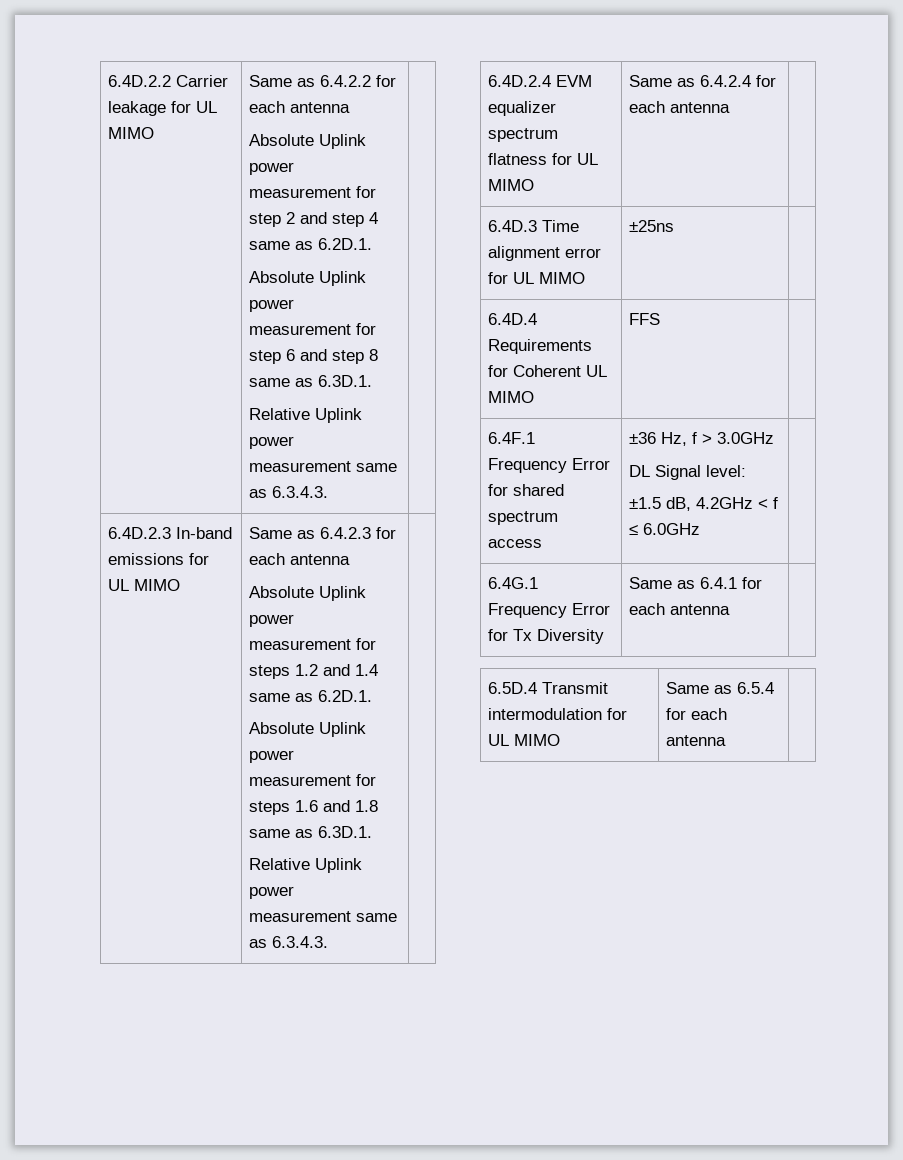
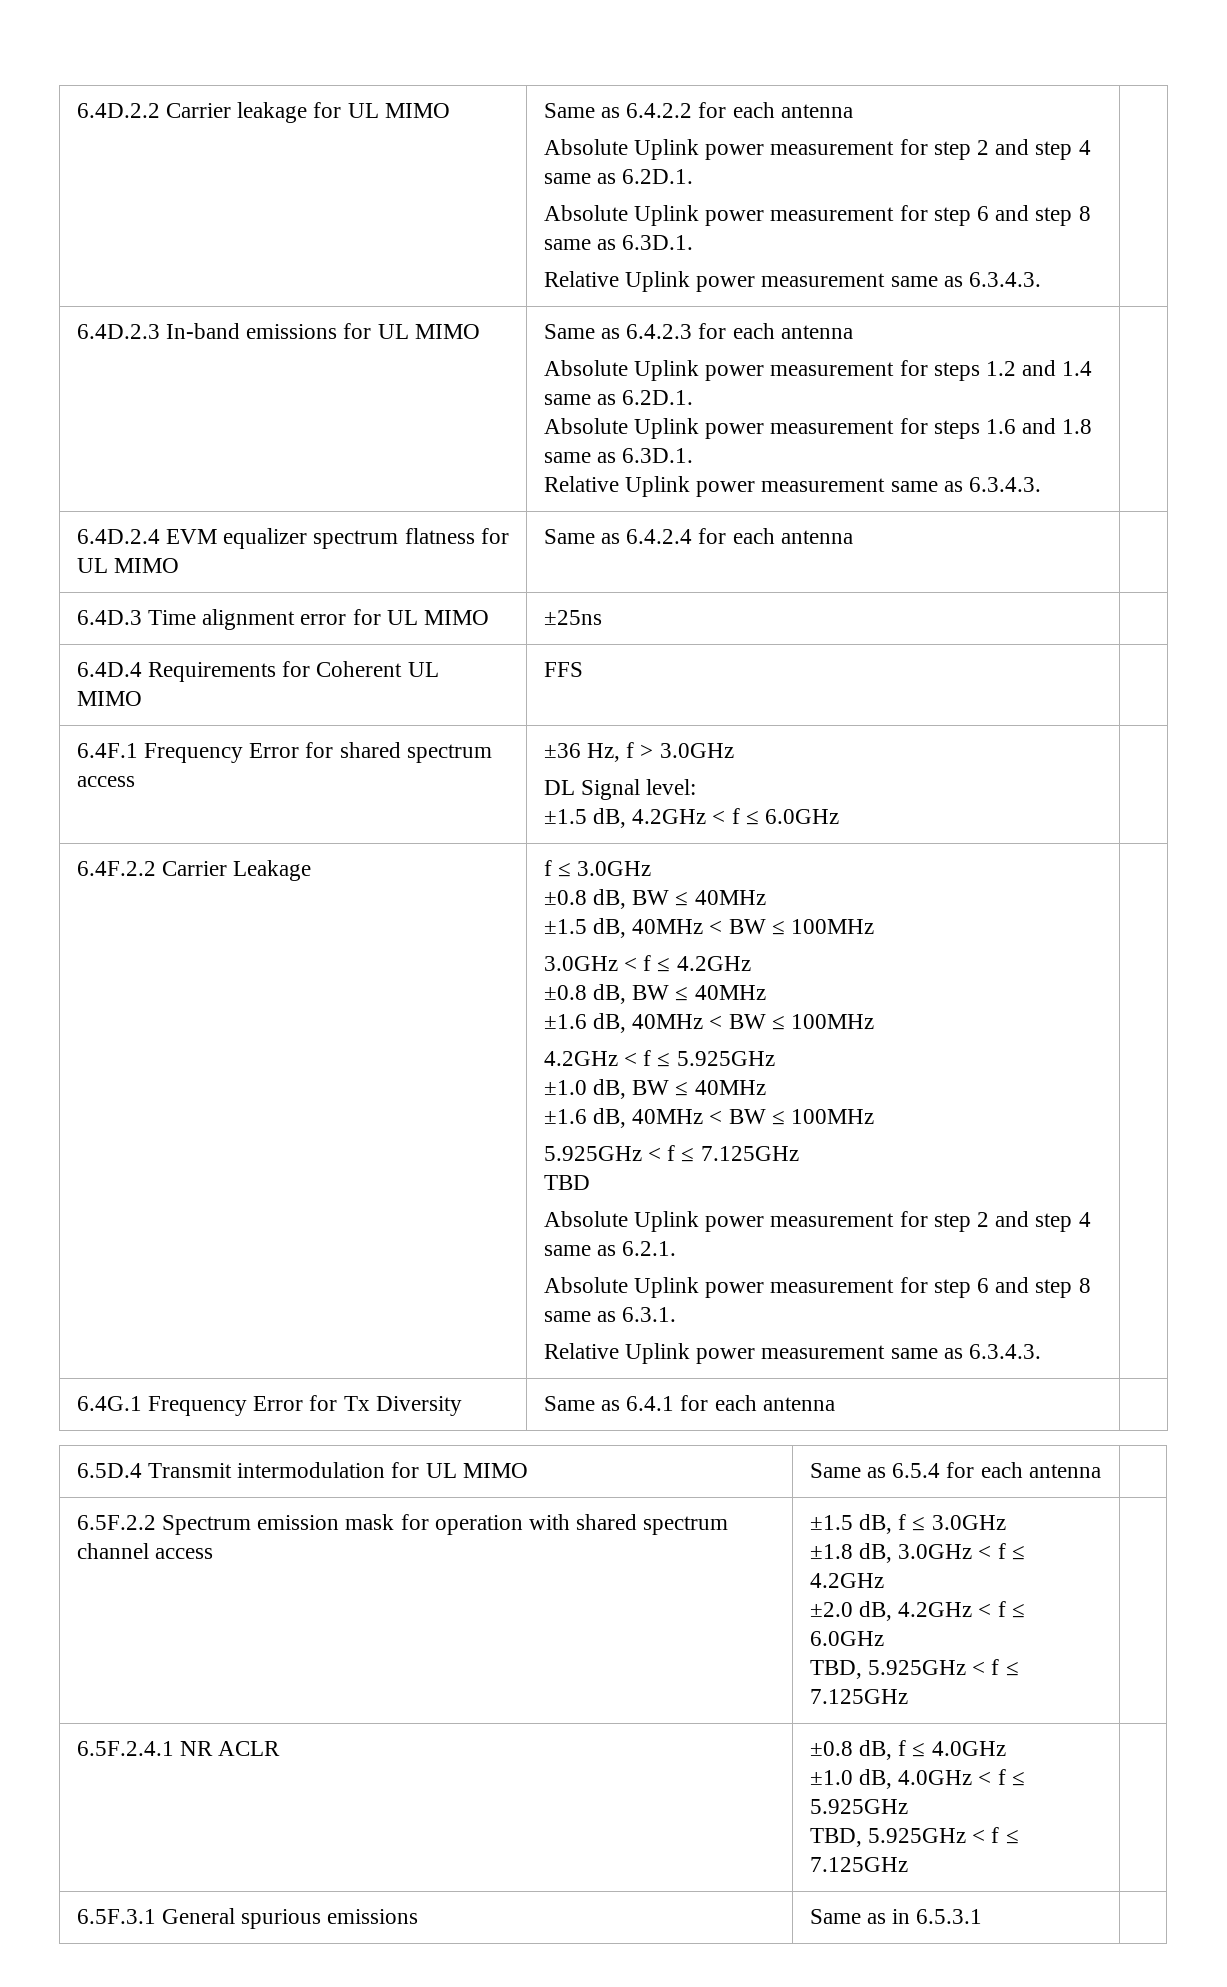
(701, 529) none -> [76,860,312,881] [543,860,652,877] [543,889,766,909] [543,918,875,938] [543,955,751,972] [543,984,766,1004] [543,1013,875,1033] [543,1050,775,1067] [543,1079,766,1099] [543,1108,875,1128] [543,1145,799,1162] [543,1175,590,1190] [543,1211,1091,1232] [543,1241,677,1256] [543,1277,1091,1298] [543,1307,677,1322] [543,1343,1042,1364] // 6.4F.2.2 Carrier Leakage | f ≤ 3.0GHz // ±0.8 dB, BW ≤ 40MHz // ±1.5 dB, 40MHz < BW ≤ 100MHz // 3.0GHz < f ≤ 4.2GHz // ±0.8 dB, BW ≤ 40MHz // ±1.6 dB, 40MHz < BW ≤ 100MHz // 4.2GHz < f ≤ 5.925GHz // ±1.0 dB, BW ≤ 40MHz // ±1.6 dB, 40MHz < BW ≤ 100MHz // 5.925GHz < f ≤ 7.125GHz // TBD // Absolute Uplink power measurement for step 2 and step 4 same as 6.2.1. // Absolute Uplink power measurement for step 6 and step 8 same as 6.3.1. // Relative Uplink power measurement same as 6.3.4.3. |
(727, 740) none -> [76,1514,729,1535] [76,1543,214,1559] [809,1514,1006,1534] [809,1543,1025,1563] [809,1573,884,1588] [809,1601,1025,1621] [809,1631,884,1646] [809,1659,1019,1679] [809,1689,908,1704] [76,1741,281,1756] [809,1740,1006,1760] [809,1769,1025,1789] [809,1799,908,1814] [809,1827,1019,1847] [809,1857,908,1872] [76,1908,419,1929] [809,1909,983,1924] // 6.5F.2.2 Spectrum emission mask for operation with shared spectrum channel access | ±1.5 dB, f ≤ 3.0GHz // ±1.8 dB, 3.0GHz < f ≤ 4.2GHz // ±2.0 dB, 4.2GHz < f ≤ 6.0GHz // TBD, 5.925GHz < f ≤ 7.125GHz | // 6.5F.2.4.1 NR ACLR | ±0.8 dB, f ≤ 4.0GHz // ±1.0 dB, 4.0GHz < f ≤ 5.925GHz // TBD, 5.925GHz < f ≤ 7.125GHz | // 6.5F.3.1 General spurious emissions | Same as in 6.5.3.1 |

